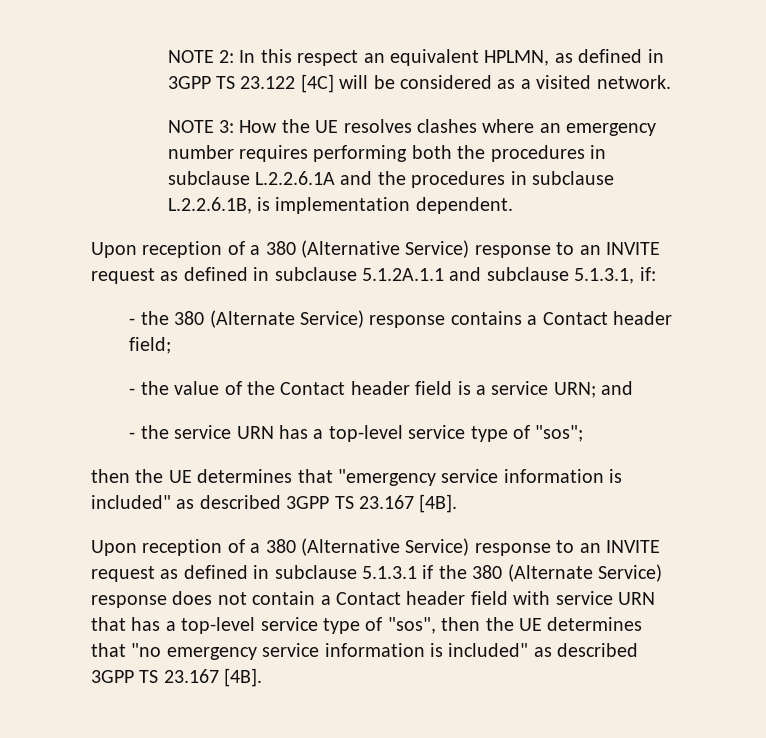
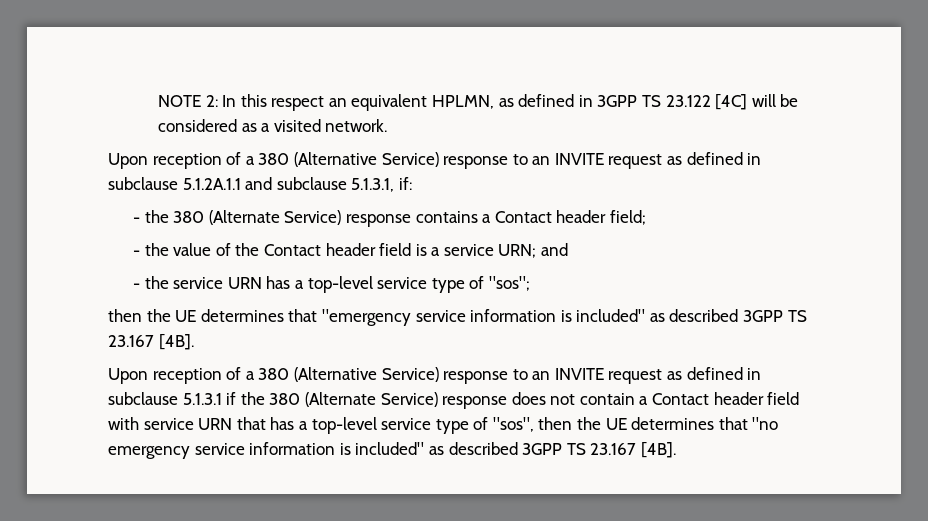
[167,119,657,136] [167,145,606,162] [167,171,614,188] [167,197,513,214] // NOTE 3: How the UE resolves clashes where an emergency number requires performing both the procedures in subclause L.2.2.6.1A and the procedures in subclause L.2.2.6.1B, is implementation dependent. -> (388, 125) none

